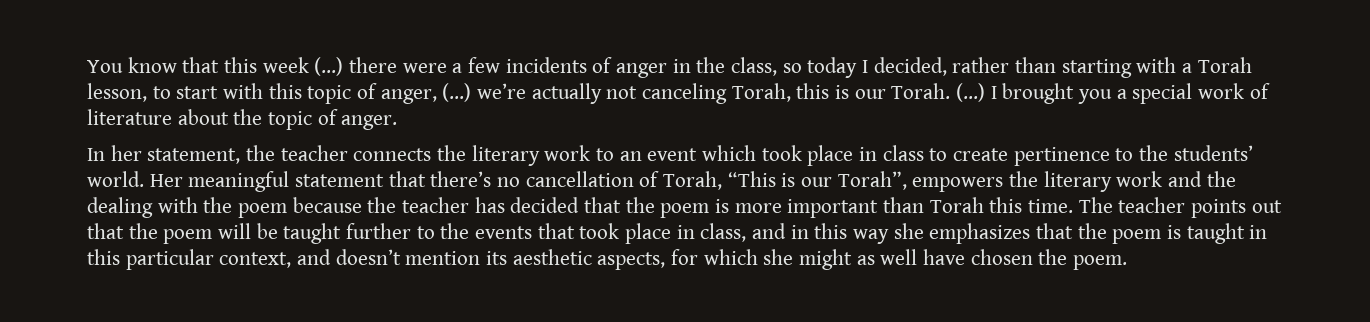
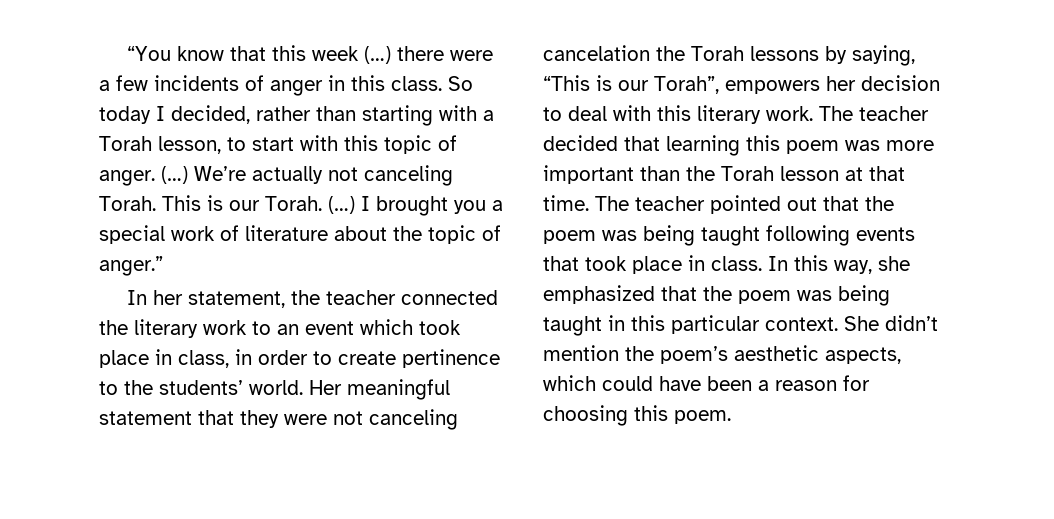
[87,60,123,73] You -> [127,46,172,61] “You
[696,57,802,76] the class, so -> [351,75,473,91] this class. So
[380,83,527,104] anger, (…) we’re -> [99,166,246,186] anger. (…) We’re
[731,83,830,102] Torah, this -> [99,195,201,211] Torah. This
[341,115,398,130] anger. -> [99,256,163,276] anger.”
[353,148,432,161] connects -> [401,290,499,305] connected
[882,145,924,161] class -> [178,349,308,368] class, in order
[430,171,723,190] there’s no cancellation of Torah, -> [240,409,458,430] [543,45,915,66] they were not canceling cancelation the Torah lessons by saying,
[1009,171,1236,192] [87,197,1023,218] the literary work and the dealing with the poem because the teacher has decided that the poem is more important than Torah this -> [826,75,940,91] [543,105,929,124] [543,135,934,156] [543,165,905,184] her decision to deal with this literary work. The teacher decided that learning this poem was more important than the Torah lesson at that
[1191,199,1247,218] points -> [710,195,781,214] pointed
[218,223,470,244] will be taught further to the -> [602,225,850,246] was being taught following
[700,223,1182,244] class, and in this way she emphasizes that the poem is -> [711,255,910,274] [543,285,890,306] class. In this way, she emphasized that the poem was being
[219,249,1068,270] context, and doesn’t mention its aesthetic aspects, for which she might as well have chosen the -> [765,315,938,331] [543,345,901,364] [543,375,870,391] [543,405,668,426] context. She didn’t mention the poem’s aesthetic aspects, which could have been a reason for choosing this

